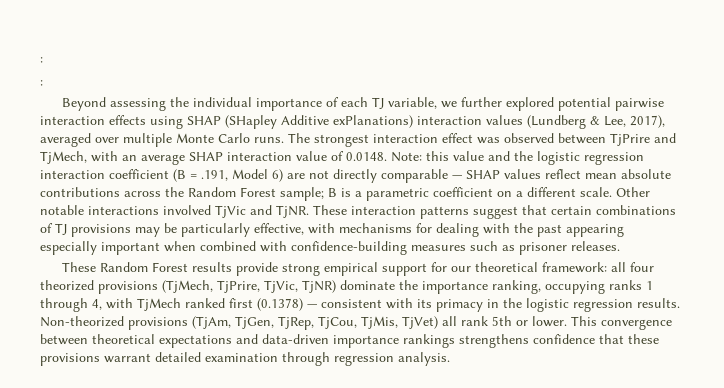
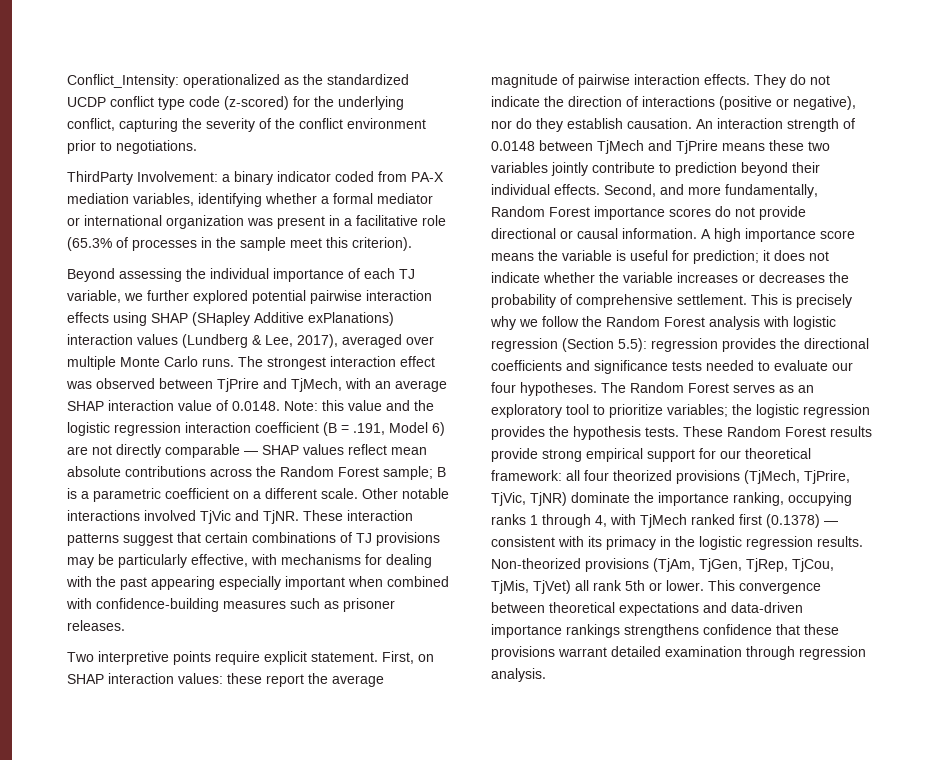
[40,57,43,63] [40,80,43,86] : // : -> [67,74,409,88] [67,96,404,110] [67,118,426,132] [67,140,197,154] [67,171,444,185] [67,193,433,207] [67,215,446,229] [67,237,412,251] Conflict_Intensity: operationalized as the standardized UCDP conflict type code (z-scored) for the underlying conflict, capturing the severity of the conflict environment prior to negotiations. // ThirdParty Involvement: a binary indicator coded from PA-X mediation variables, identifying whether a formal mediator or international organization was present in a facilitative role (65.3% of processes in the sample meet this criterion).
(620, 246) none -> [67,651,434,665] [67,673,384,687] [491,74,830,88] [491,96,856,110] [491,118,855,132] [491,140,830,154] [491,162,820,176] [491,184,818,198] [491,206,806,220] [491,228,855,242] [491,250,829,264] [491,272,849,283] [491,294,852,308] [490,316,836,330] [491,338,869,352] [491,360,853,374] [491,382,814,396] [491,404,870,418] [491,426,679,440] Two interpretive points require explicit statement. First, on SHAP interaction values: these report the average magnitude of pairwise interaction effects. They do not indicate the direction of interactions (positive or negative), nor do they establish causation. An interaction strength of 0.0148 between TjMech and TjPrire means these two variables jointly contribute to prediction beyond their individual effects. Second, and more fundamentally, Random Forest importance scores do not provide directional or causal information. A high importance score means the variable is useful for prediction; it does not indicate whether the variable increases or decreases the probability of comprehensive settlement. This is precisely why we follow the Random Forest analysis with logistic regression (Section 5.5): regression provides the directional coefficients and significance tests needed to evaluate our four hypotheses. The Random Forest serves as an exploratory tool to prioritize variables; the logistic regression provides the hypothesis tests.

